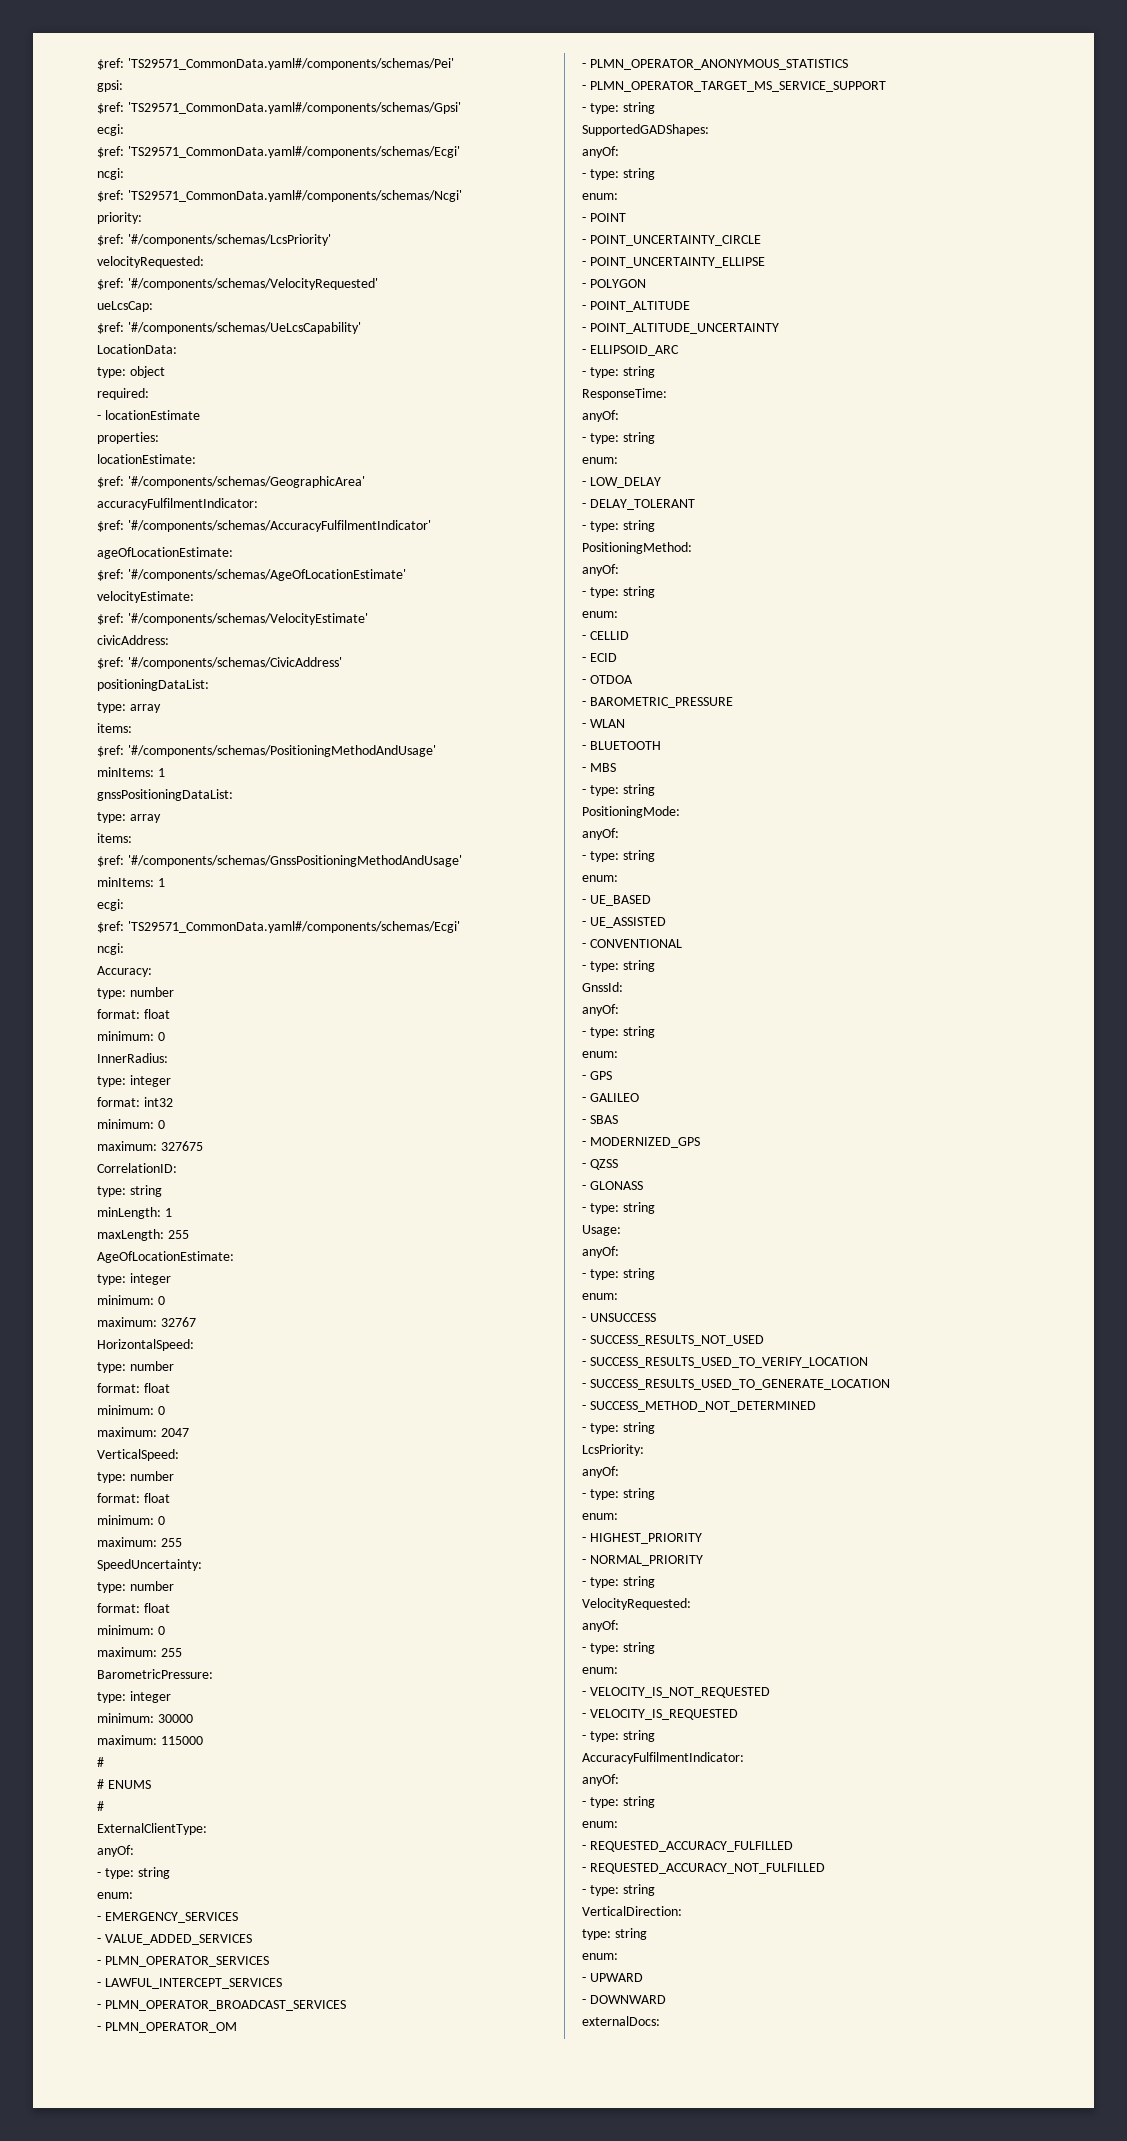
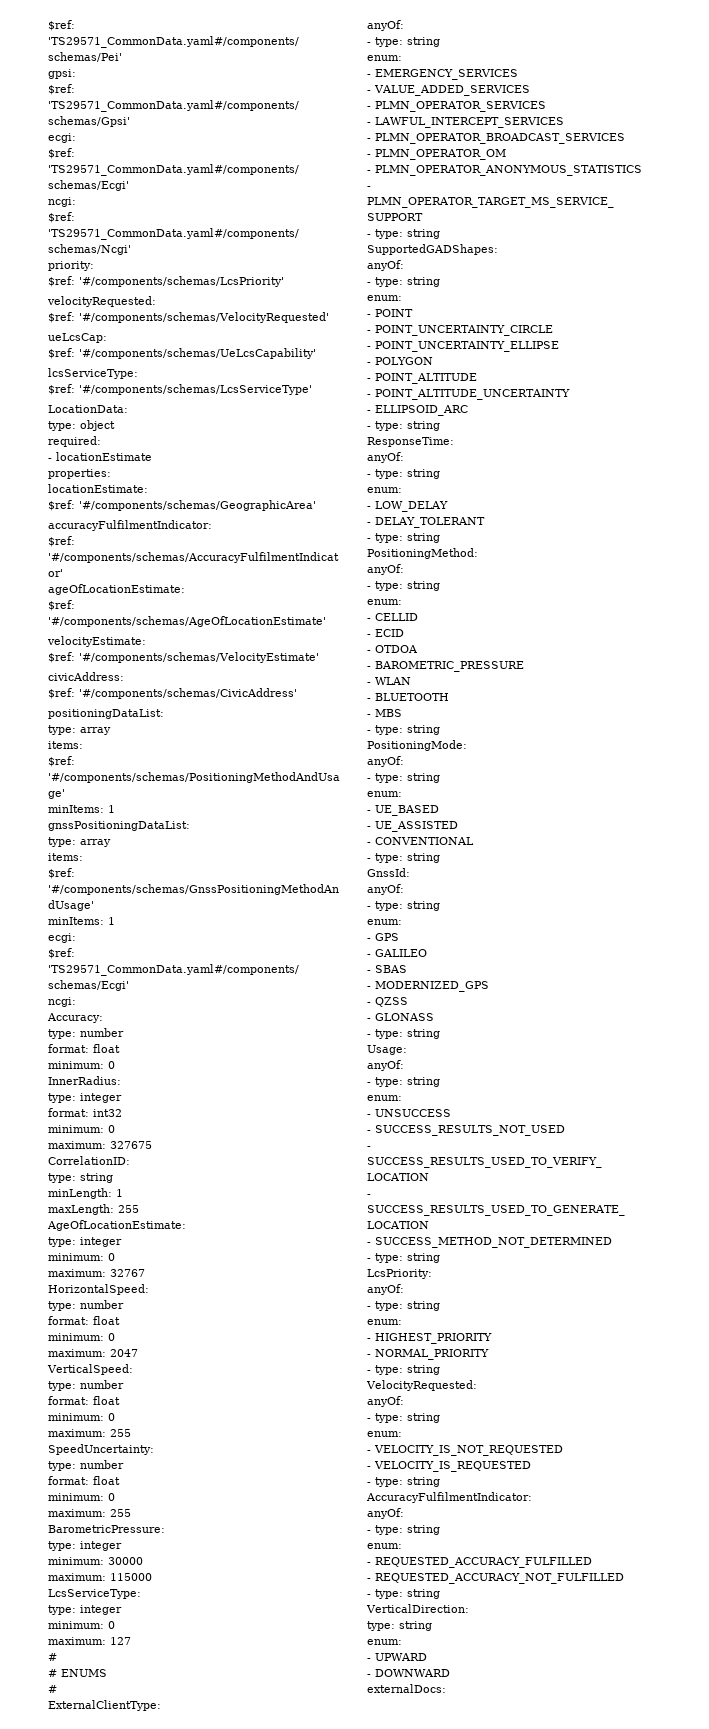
(361, 328) none -> [48,368,138,379] [48,384,312,395] // lcsServiceType: // $ref: '#/components/schemas/LcsServiceType'
(203, 1740) none -> [48,1589,141,1599] [48,1605,122,1615] [48,1621,115,1629] [48,1637,131,1645] // LcsServiceType: // type: integer // minimum: 0 // maximum: 127

